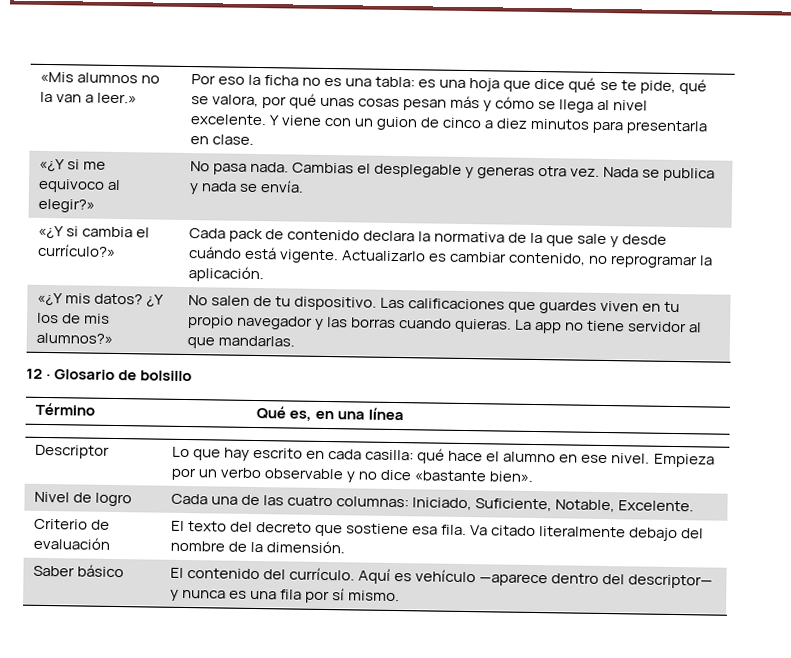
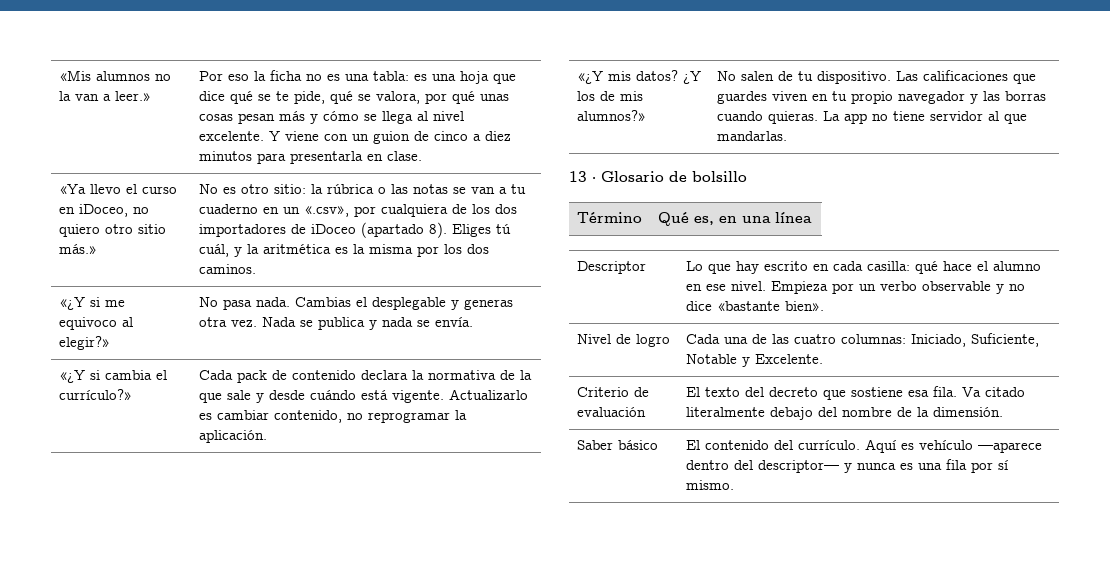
(254, 139) none -> [58,184,177,194] [58,204,149,217] [58,224,166,237] [58,244,97,254] [198,184,526,194] [198,204,517,217] [198,222,511,238] [198,244,489,257] [198,264,256,274] // «Ya llevo el curso en iDoceo, no quiero otro sitio más.» | No es otro sitio: la rúbrica o las notas se van a tu cuaderno en un «.csv», por cualquiera de los dos importadores de iDoceo (apartado 8). Eliges tú cuál, y la aritmética es la misma por los dos caminos.
[26,368,43,379] 12 -> [569,171,587,182] 13
[555,499,616,513] Notable, -> [685,354,750,367] Notable y

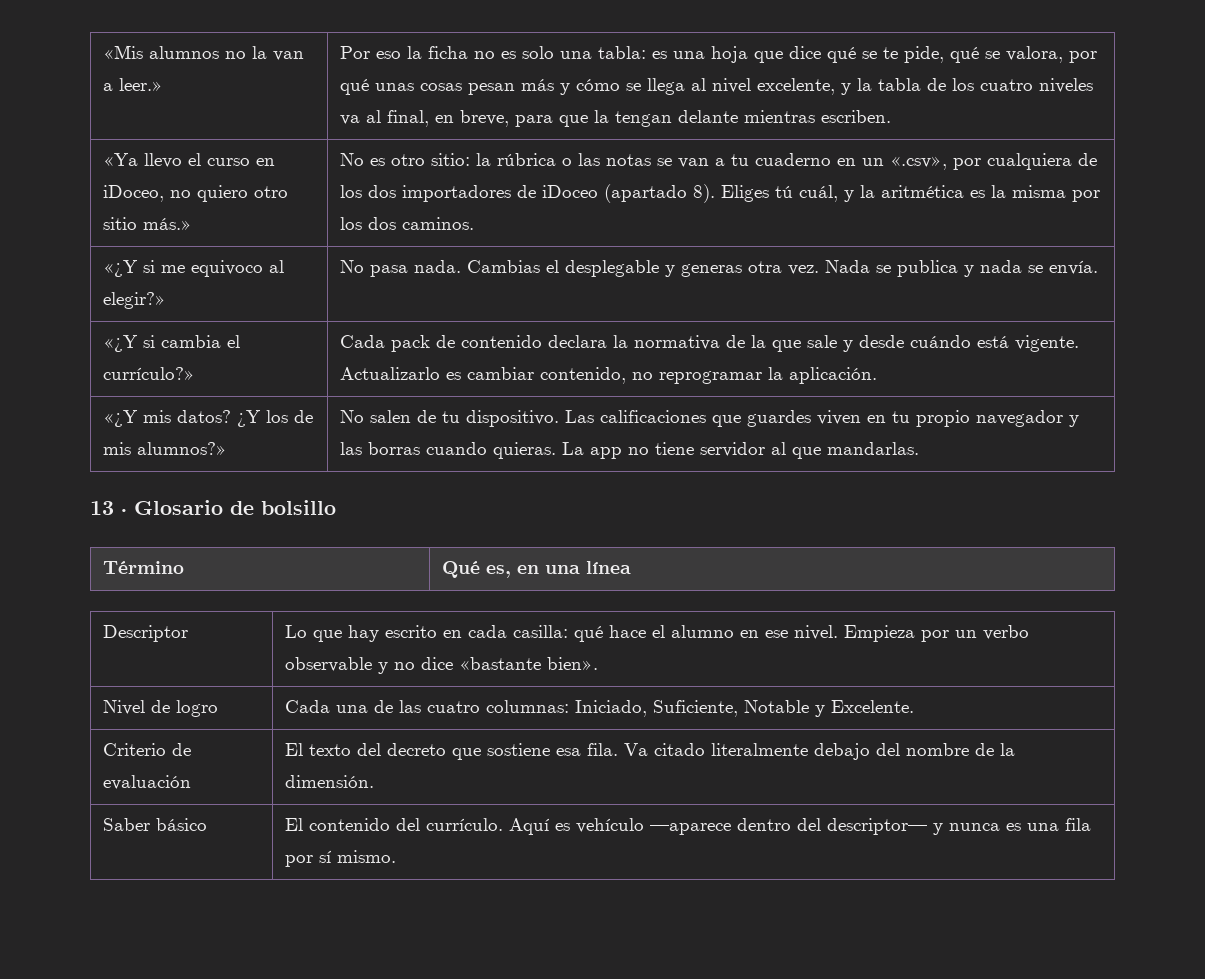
(340, 77) none -> [522,46,555,59] solo
[198,131,511,144] [198,151,422,164] excelente. Y viene con un guion de cinco a diez minutos para presentarla en clase. -> [757,78,1094,95] [340,110,892,127] excelente, y la tabla de los cuatro niveles va al final, en breve, para que la tengan delante mientras escriben.

